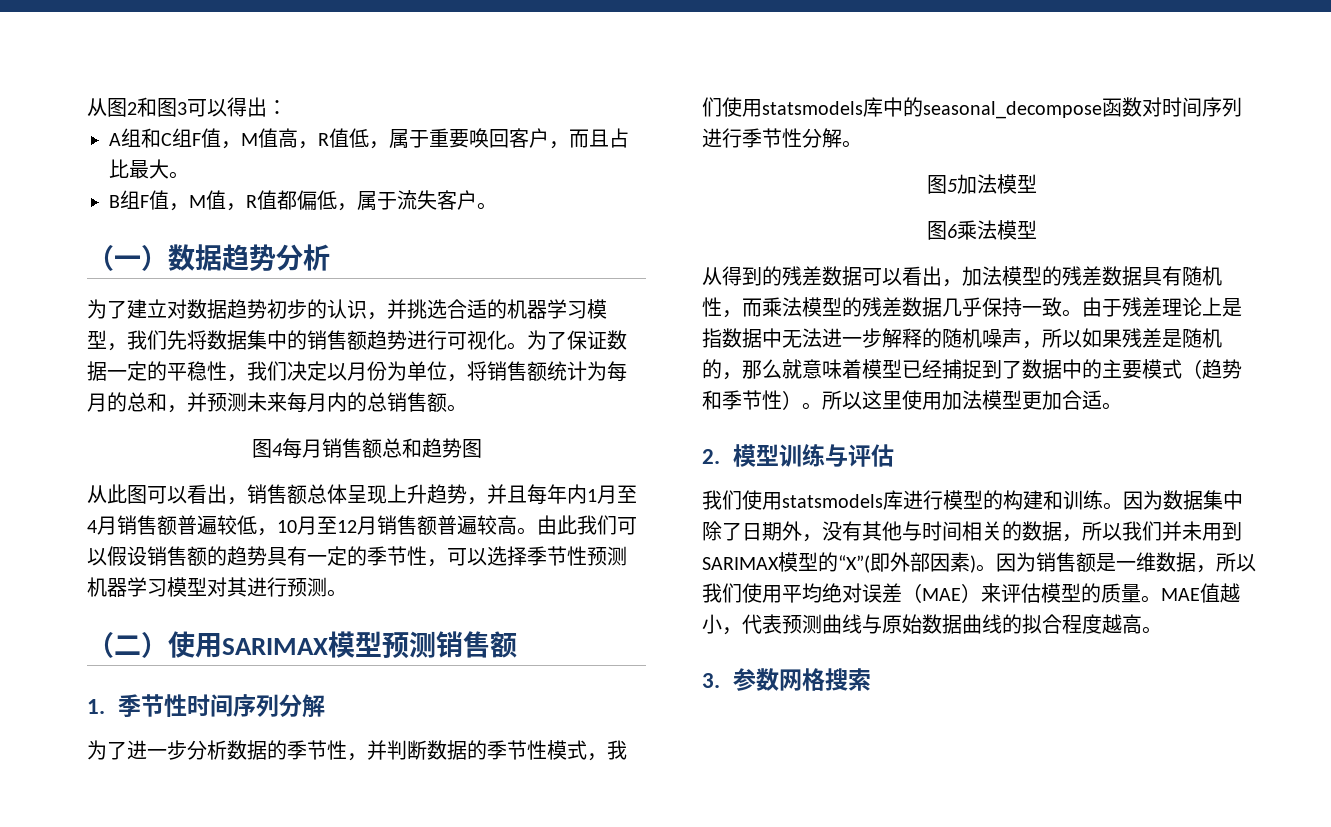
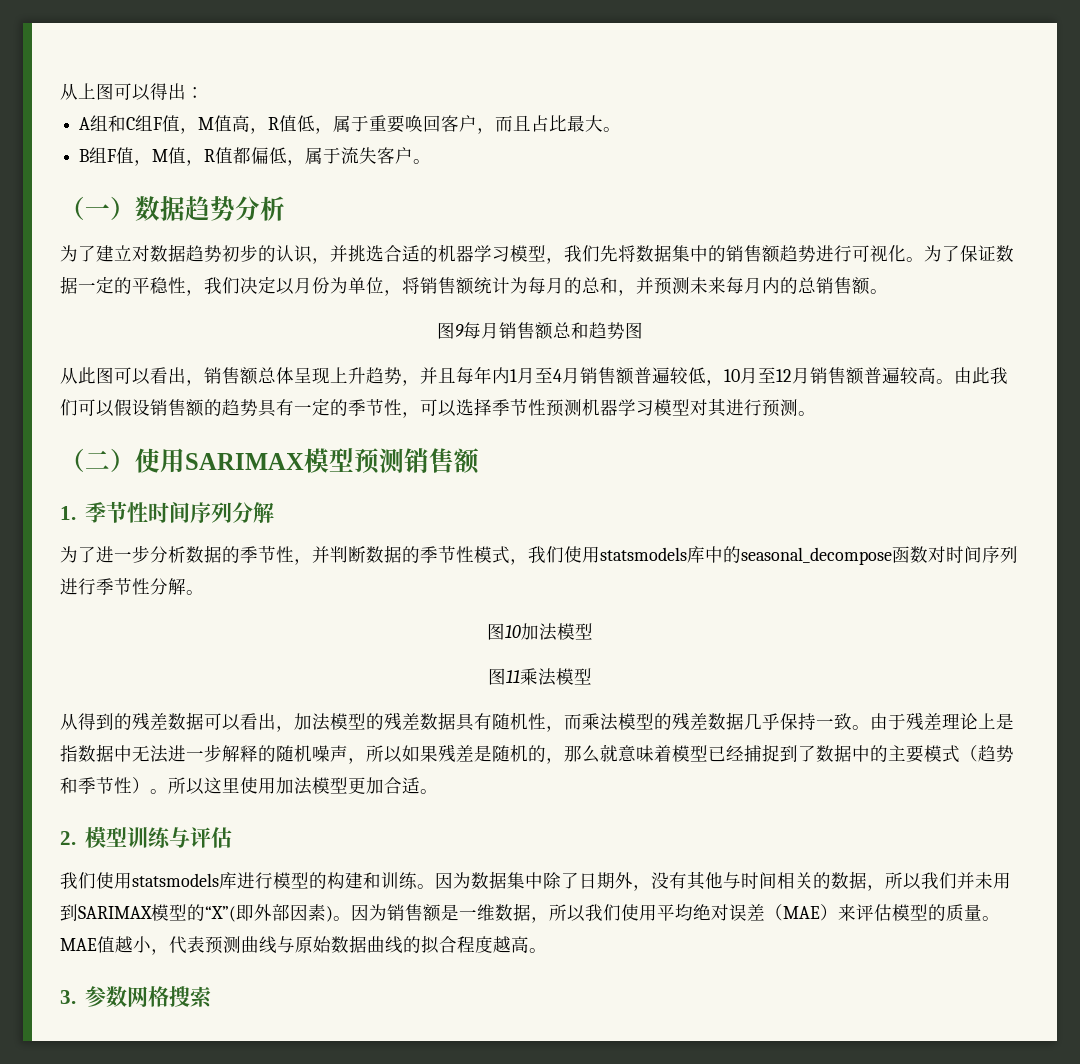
[87,97,187,117] 从图2和图3 -> [60,83,114,100] 从上图
[271,443,283,456] 4 -> [455,324,464,337] 9
[946,179,957,192] 5 -> [505,625,521,638] 10
[946,224,957,238] 6 -> [506,670,520,683] 11

